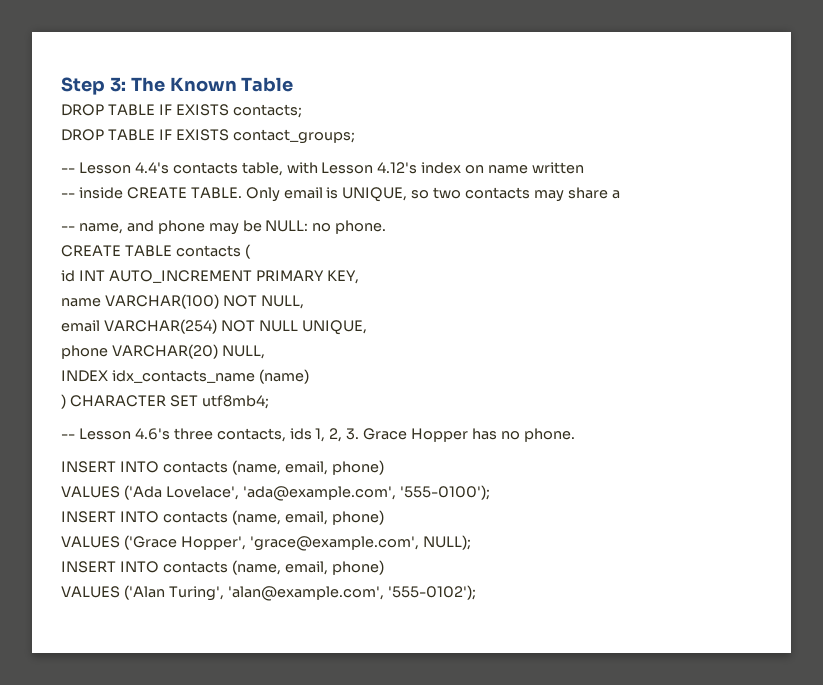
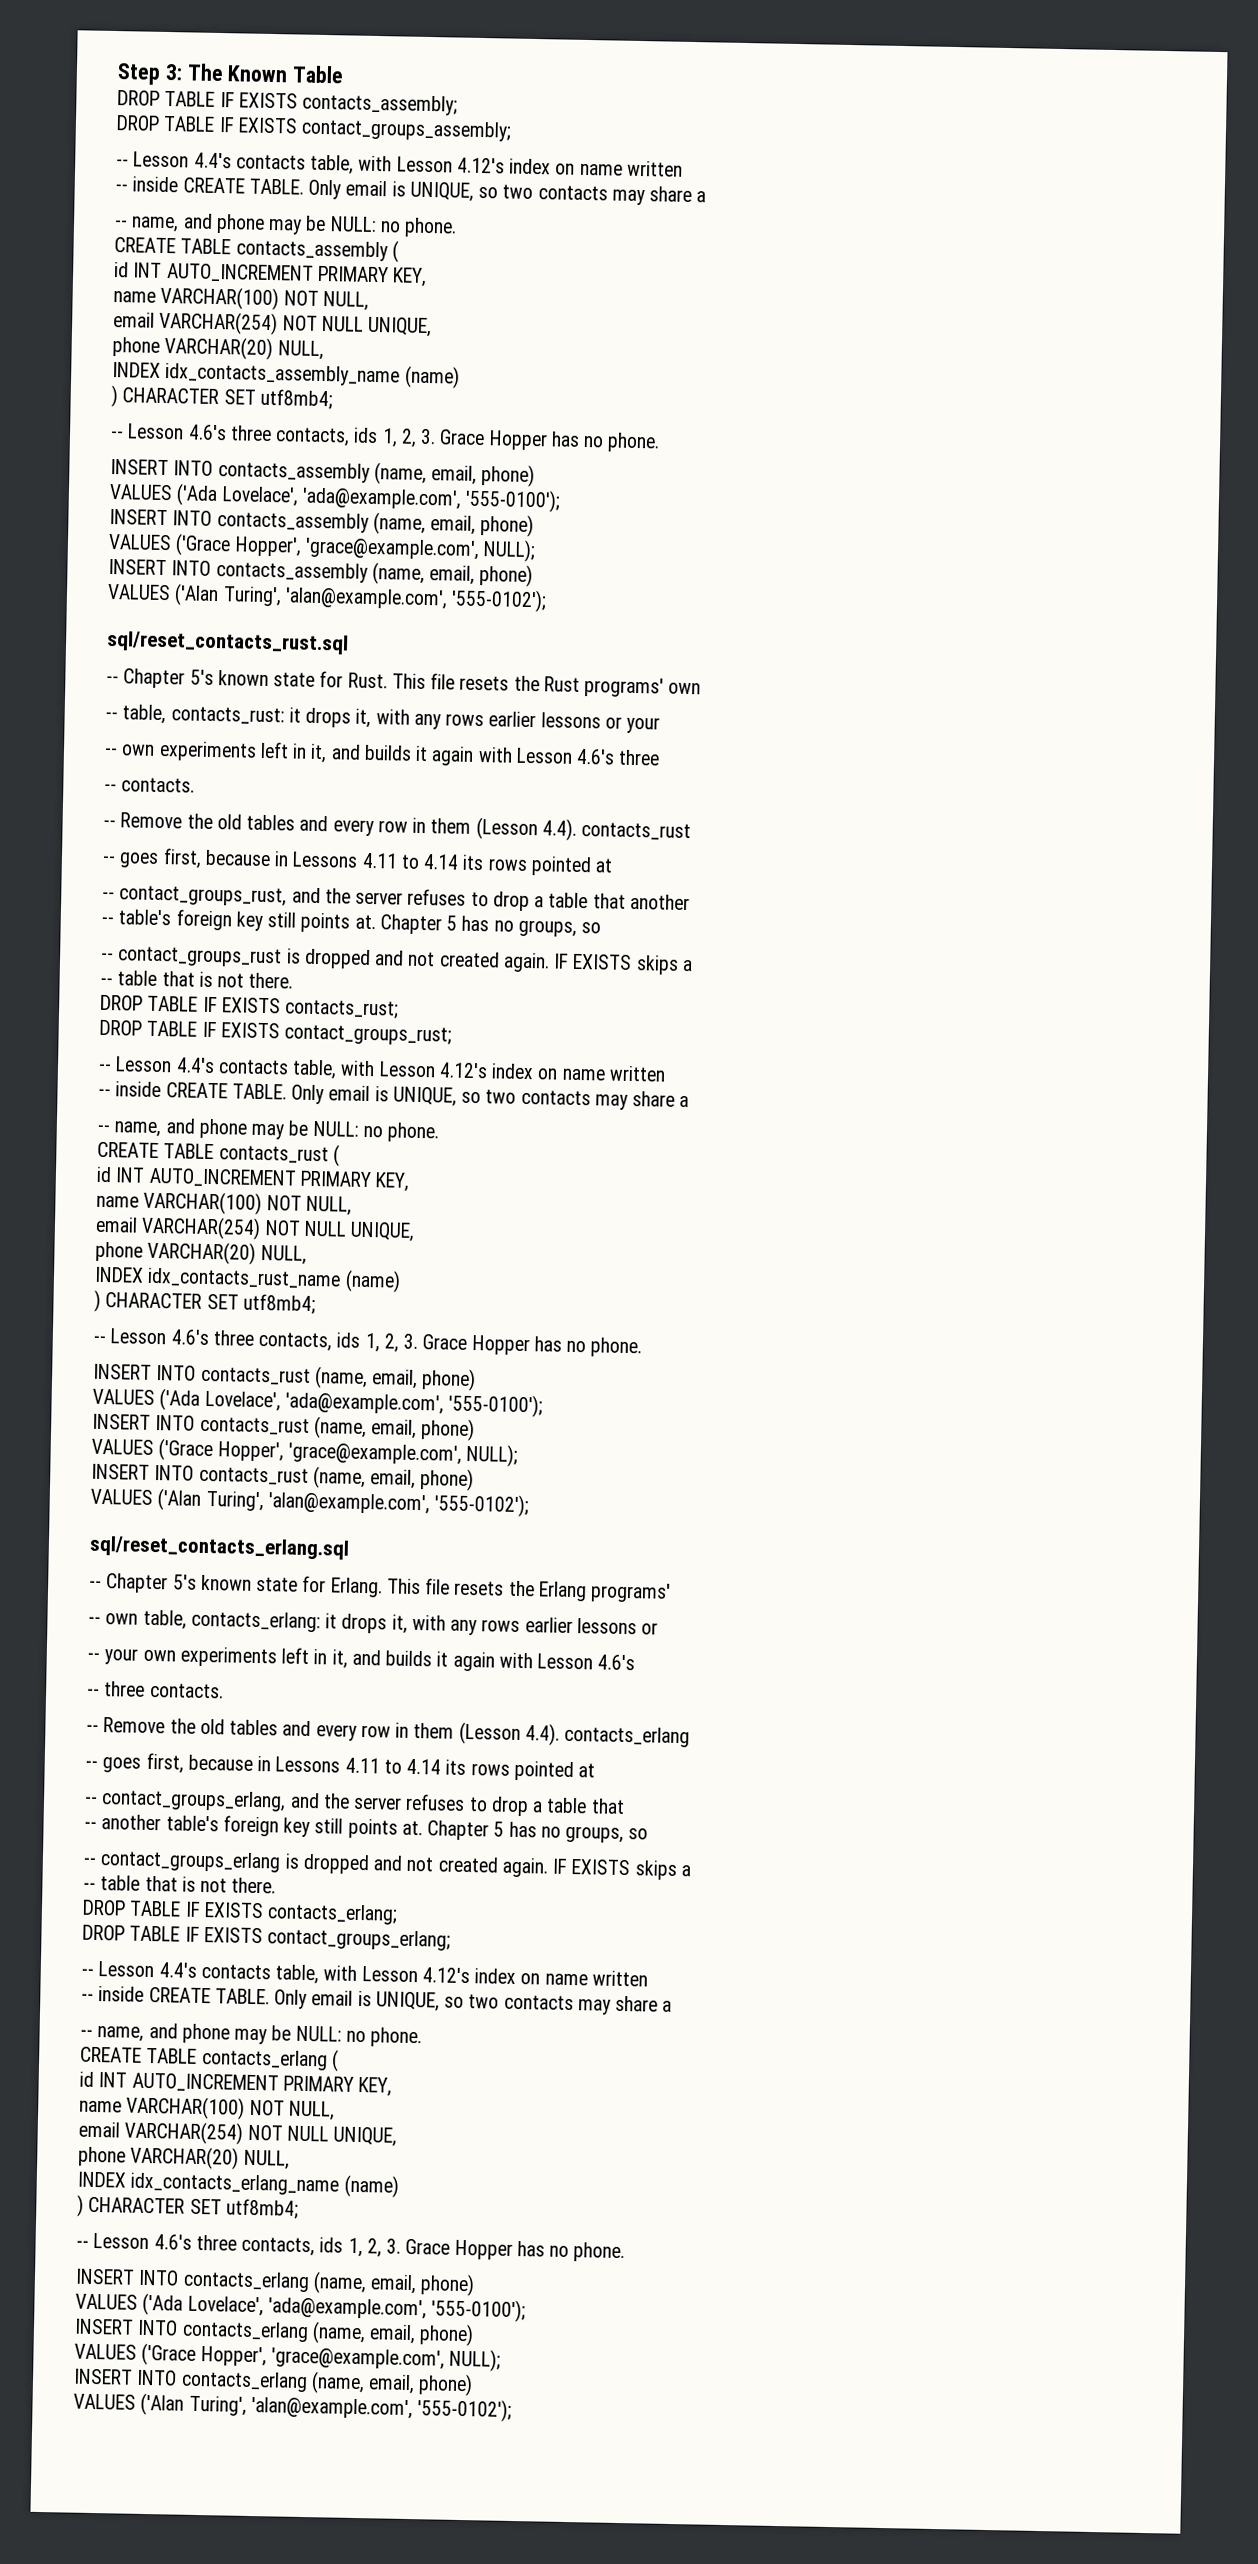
[232,104,302,118] [61,129,355,144] contacts; // DROP TABLE IF EXISTS contact_groups; -> [302,93,459,116] [116,115,513,142] contacts_assembly; // DROP TABLE IF EXISTS contact_groups_assembly;
[175,245,241,257] contacts -> [235,239,388,262] contacts_assembly
[111,370,255,383] idx_contacts_name -> [165,363,401,387] idx_contacts_assembly_name
[162,461,228,473] contacts -> [217,461,370,483] contacts_assembly
[162,511,228,523] contacts -> [216,511,369,533] contacts_assembly
[162,560,384,575] [61,585,476,601] contacts (name, email, phone) // VALUES ('Alan Turing', 'alan@example.com', '555-0102'); -> [215,561,534,588] [107,583,548,613] [106,630,349,655] [106,668,702,698] [105,704,661,734] [104,740,661,766] [104,777,196,793] [103,812,692,841] [102,848,614,877] [102,885,690,912] [101,909,602,937] [101,946,693,975] [100,970,294,989] [100,994,400,1019] [99,1019,453,1046] [98,1056,666,1082] [98,1081,690,1110] [97,1118,440,1143] [97,1141,340,1167] [96,1166,411,1192] [96,1190,352,1216] [95,1215,416,1242] [95,1240,307,1265] [94,1266,401,1293] [94,1289,316,1315] [93,1328,643,1358] [93,1363,477,1392] [92,1388,544,1418] [92,1413,476,1442] [91,1438,519,1467] [91,1463,475,1492] [90,1488,530,1518] [89,1535,350,1560] [89,1573,672,1603] [88,1609,659,1636] [87,1646,636,1672] [87,1681,224,1699] [86,1717,691,1748] [85,1752,596,1782] [84,1789,625,1817] [84,1814,649,1844] [83,1850,691,1881] [83,1875,277,1894] [82,1899,399,1925] [82,1924,452,1951] [81,1961,648,1987] [81,1986,673,2015] [80,2022,423,2048] [80,2046,339,2072] [79,2071,393,2097] [79,2095,335,2121] [78,2120,398,2147] [78,2145,290,2170] [77,2171,399,2198] [77,2194,299,2219] [76,2232,626,2263] [75,2268,476,2297] [75,2292,527,2323] [74,2318,475,2347] [74,2342,502,2372] [73,2368,474,2397] [73,2392,513,2422] contacts_assembly (name, email, phone) // VALUES ('Alan Turing', 'alan@example.com', '555-0102'); // sql/reset_contacts_rust.sql // -- Chapter 5's known state for Rust. This file resets the Rust programs' own // -- table, contacts_rust: it drops it, with any rows earlier lessons or your // -- own experiments left in it, and builds it again with Lesson 4.6's three // -- contacts. // -- Remove the old tables and every row in them (Lesson 4.4). contacts_rust // -- goes first, because in Lessons 4.11 to 4.14 its rows pointed at // -- contact_groups_rust, and the server refuses to drop a table that another // -- table's foreign key still points at. Chapter 5 has no groups, so // -- contact_groups_rust is dropped and not created again. IF EXISTS skips a // -- table that is not there. // DROP TABLE IF EXISTS contacts_rust; // DROP TABLE IF EXISTS contact_groups_rust; // -- Lesson 4.4's contacts table, with Lesson 4.12's index on name written // -- inside CREATE TABLE. Only email is UNIQUE, so two contacts may share a // -- name, and phone may be NULL: no phone. // CREATE TABLE contacts_rust ( // id INT AUTO_INCREMENT PRIMARY KEY, // name VARCHAR(100) NOT NULL, // email VARCHAR(254) NOT NULL UNIQUE, // phone VARCHAR(20) NULL, // INDEX idx_contacts_rust_name (name) // ) CHARACTER SET utf8mb4; // -- Lesson 4.6's three contacts, ids 1, 2, 3. Grace Hopper has no phone. // INSERT INTO contacts_rust (name, email, phone) // VALUES ('Ada Lovelace', 'ada@example.com', '555-0100'); // INSERT INTO contacts_rust (name, email, phone) // VALUES ('Grace Hopper', 'grace@example.com', NULL); // INSERT INTO contacts_rust (name, email, phone) // VALUES ('Alan Turing', 'alan@example.com', '555-0102'); // sql/reset_contacts_erlang.sql // -- Chapter 5's known state for Erlang. This file resets the Erlang programs' // -- own table, contacts_erlang: it drops it, with any rows earlier lessons or // -- your own experiments left in it, and builds it again with Lesson 4.6's // -- three contacts. // -- Remove the old tables and every row in them (Lesson 4.4). contacts_erlang // -- goes first, because in Lessons 4.11 to 4.14 its rows pointed at // -- contact_groups_erlang, and the server refuses to drop a table that // -- another table's foreign key still points at. Chapter 5 has no groups, so // -- contact_groups_erlang is dropped and not created again. IF EXISTS skips a // -- table that is not there. // DROP TABLE IF EXISTS contacts_erlang; // DROP TABLE IF EXISTS contact_groups_erlang; // -- Lesson 4.4's contacts table, with Lesson 4.12's index on name written // -- inside CREATE TABLE. Only email is UNIQUE, so two contacts may share a // -- name, and phone may be NULL: no phone. // CREATE TABLE contacts_erlang ( // id INT AUTO_INCREMENT PRIMARY KEY, // name VARCHAR(100) NOT NULL, // email VARCHAR(254) NOT NULL UNIQUE, // phone VARCHAR(20) NULL, // INDEX idx_contacts_erlang_name (name) // ) CHARACTER SET utf8mb4; // -- Lesson 4.6's three contacts, ids 1, 2, 3. Grace Hopper has no phone. // INSERT INTO contacts_erlang (name, email, phone) // VALUES ('Ada Lovelace', 'ada@example.com', '555-0100'); // INSERT INTO contacts_erlang (name, email, phone) // VALUES ('Grace Hopper', 'grace@example.com', NULL); // INSERT INTO contacts_erlang (name, email, phone) // VALUES ('Alan Turing', 'alan@example.com', '555-0102');

